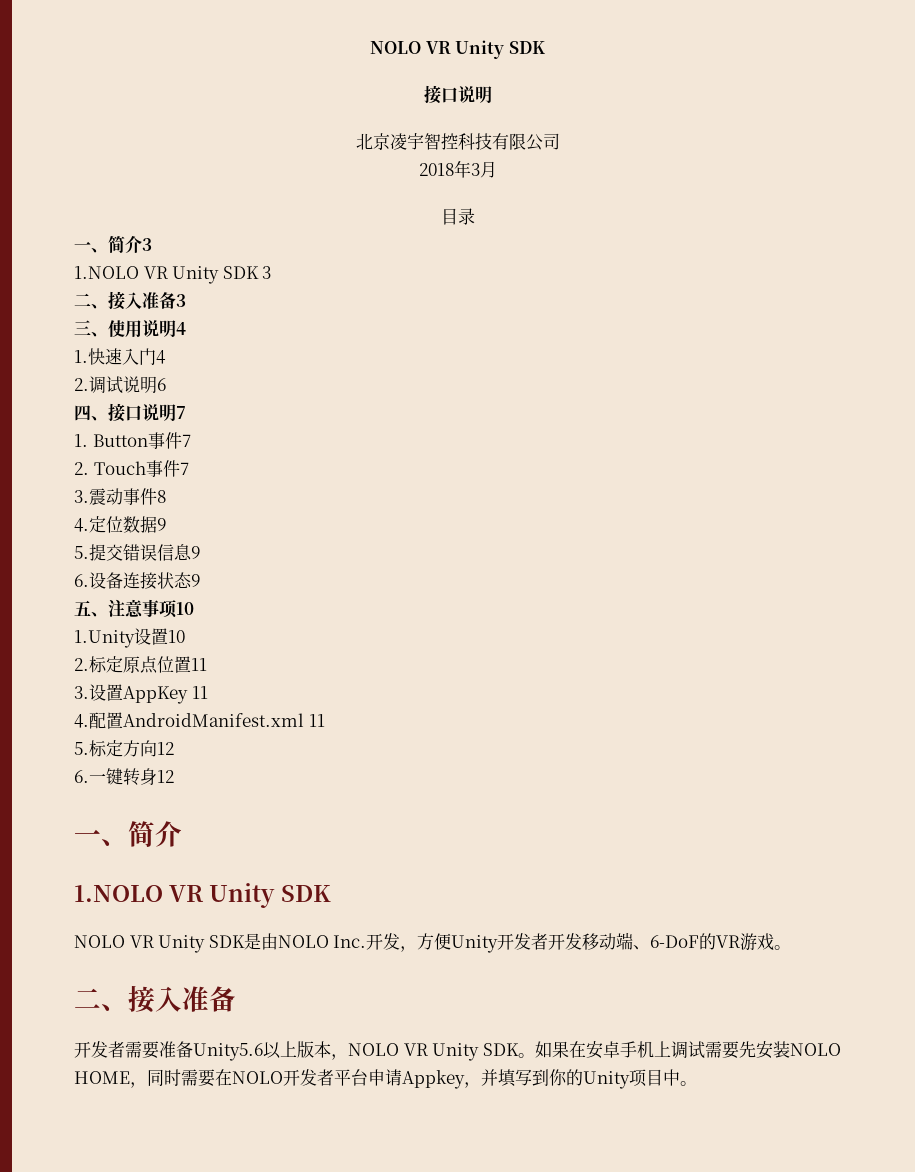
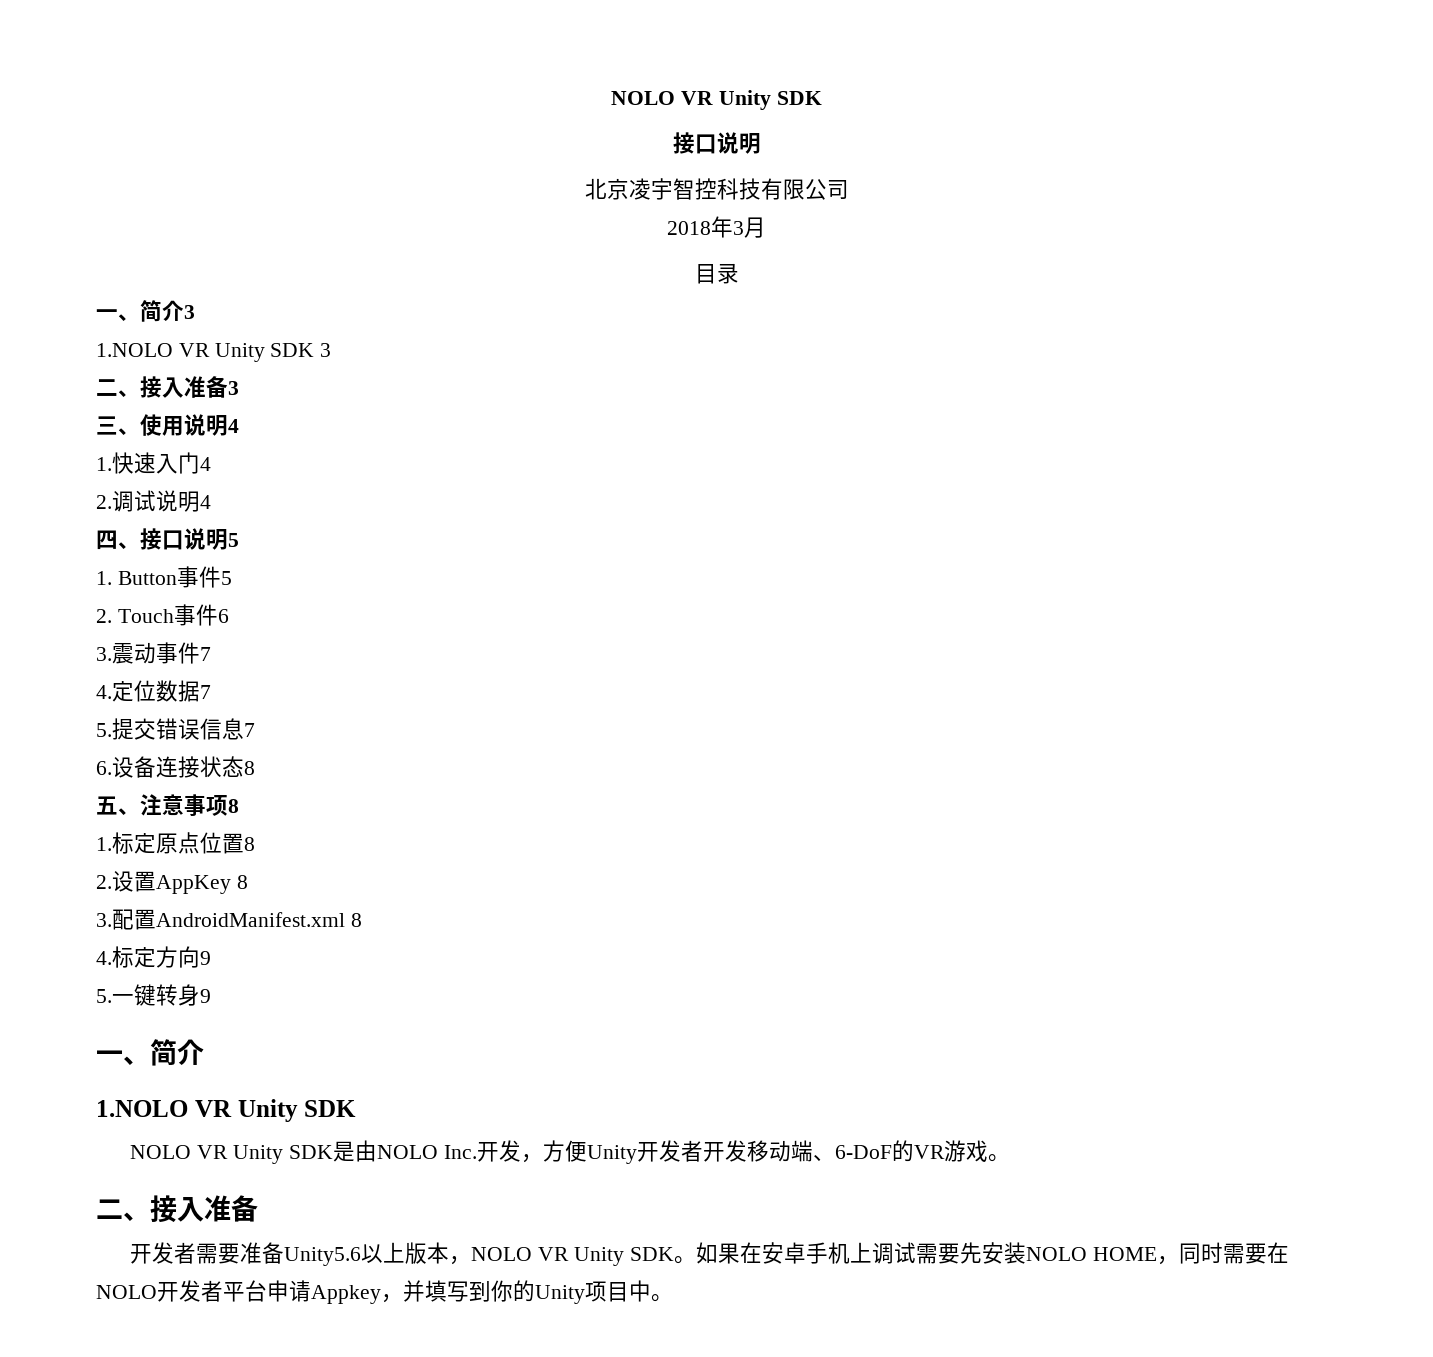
[157,378,166,391] 6 -> [200,495,211,509] 4
[176,406,186,419] 7 -> [228,533,239,547] 5
[181,434,191,447] 7 -> [220,571,232,585] 5
[179,462,189,475] 7 -> [217,609,229,623] 6
[157,490,166,503] 8 -> [200,647,211,661] 7
[157,518,167,531] 9 -> [200,685,211,699] 7
[191,546,201,559] 9 -> [244,723,255,737] 7
[191,574,201,587] 9 -> [244,761,255,775] 8
[176,602,194,615] [74,628,185,648] [74,656,207,674] [74,684,208,704] [74,712,325,729] [74,740,174,757] [74,770,89,783] 10 // 1.Unity设置10 // 2.标定原点位置11 // 3.设置AppKey 11 // 4.配置AndroidManifest.xml 11 // 5.标定方向12 // 6. -> [228,799,239,813] [96,832,255,854] [96,871,248,894] [96,909,362,930] [96,946,211,968] [96,989,112,1003] 8 // 1.标定原点位置8 // 2.设置AppKey 8 // 3.配置AndroidManifest.xml 8 // 4.标定方向9 // 5.
[157,770,174,783] 12 -> [200,989,211,1003] 9

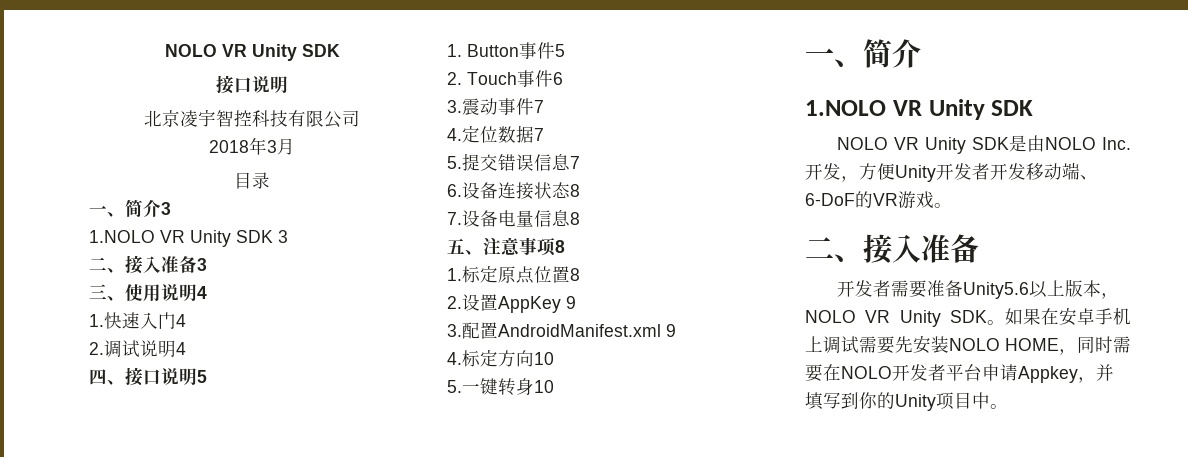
(255, 768) none -> [447,210,580,227] // 7.设备电量信息8
[236,875,248,889] 8 -> [566,296,576,309] 9
[350,913,362,927] 8 -> [666,324,676,337] 9
[200,951,211,965] 9 -> [534,352,554,365] 10
[200,989,211,1003] 9 -> [534,380,554,393] 10

